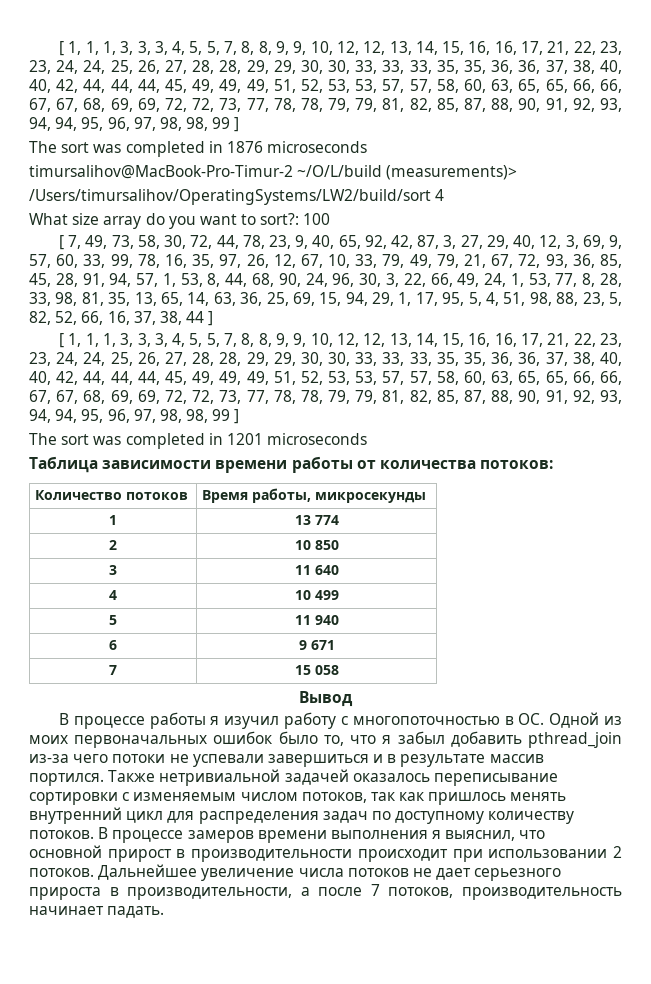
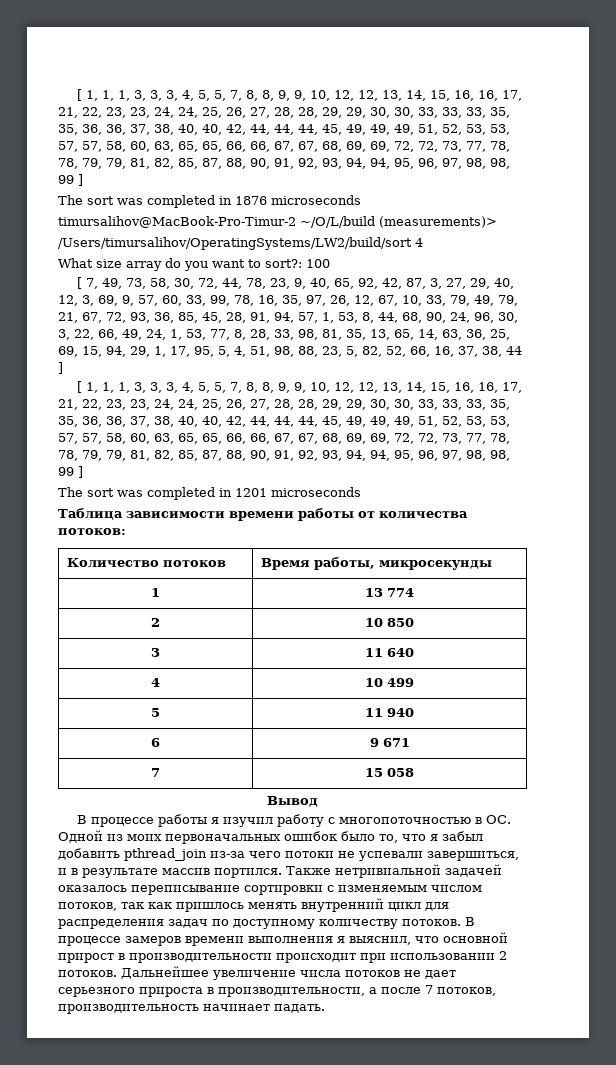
[267,754,369,767] завершиться -> [427,851,519,861] завершиться,

